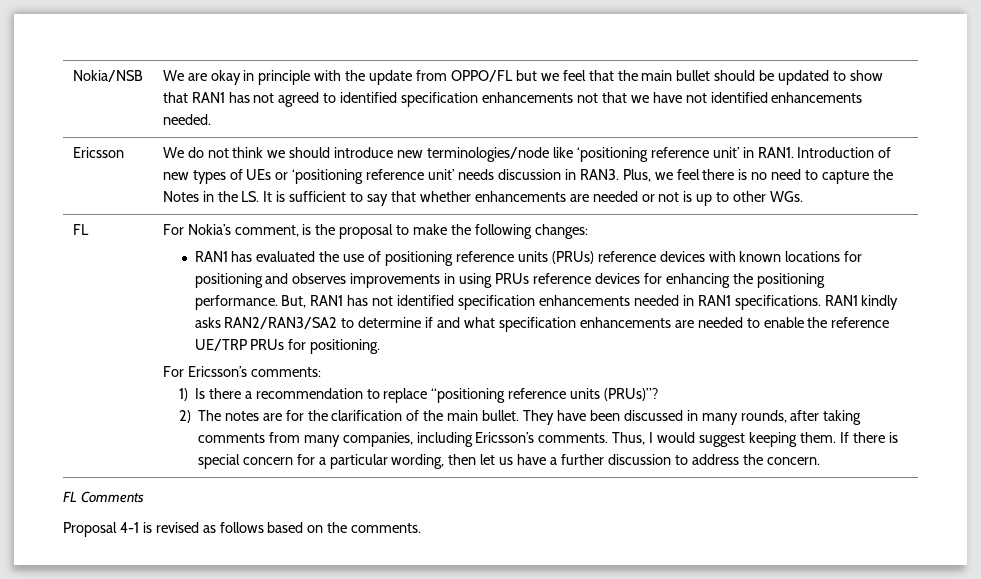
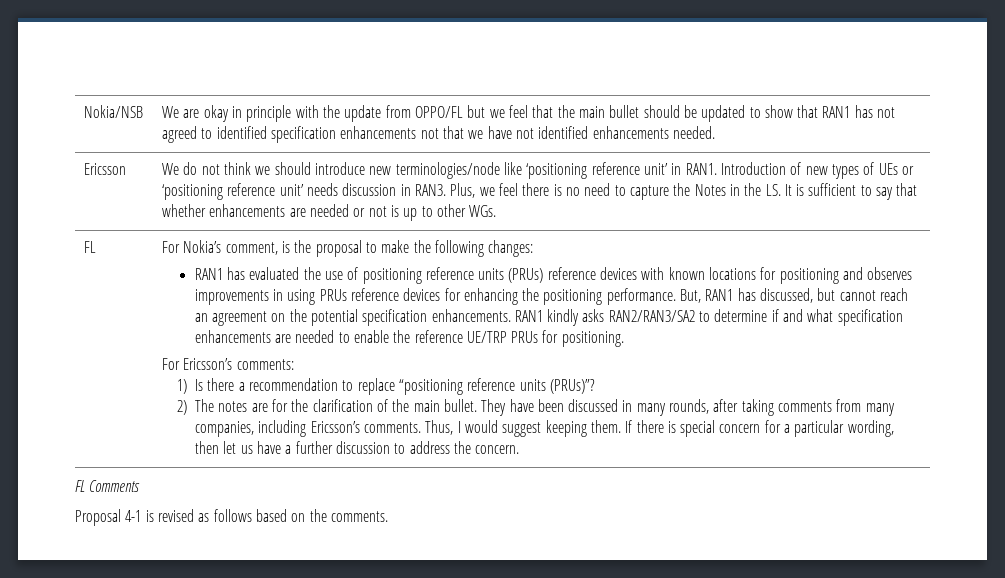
[372,295,821,310] not identified specification enhancements needed in RAN1 specifications. -> [760,288,909,303] [194,309,511,326] discussed, but cannot reach an agreement on the potential specification enhancements.

